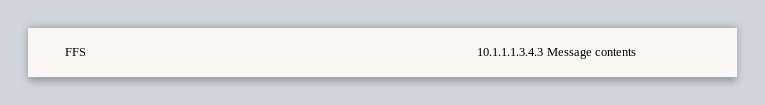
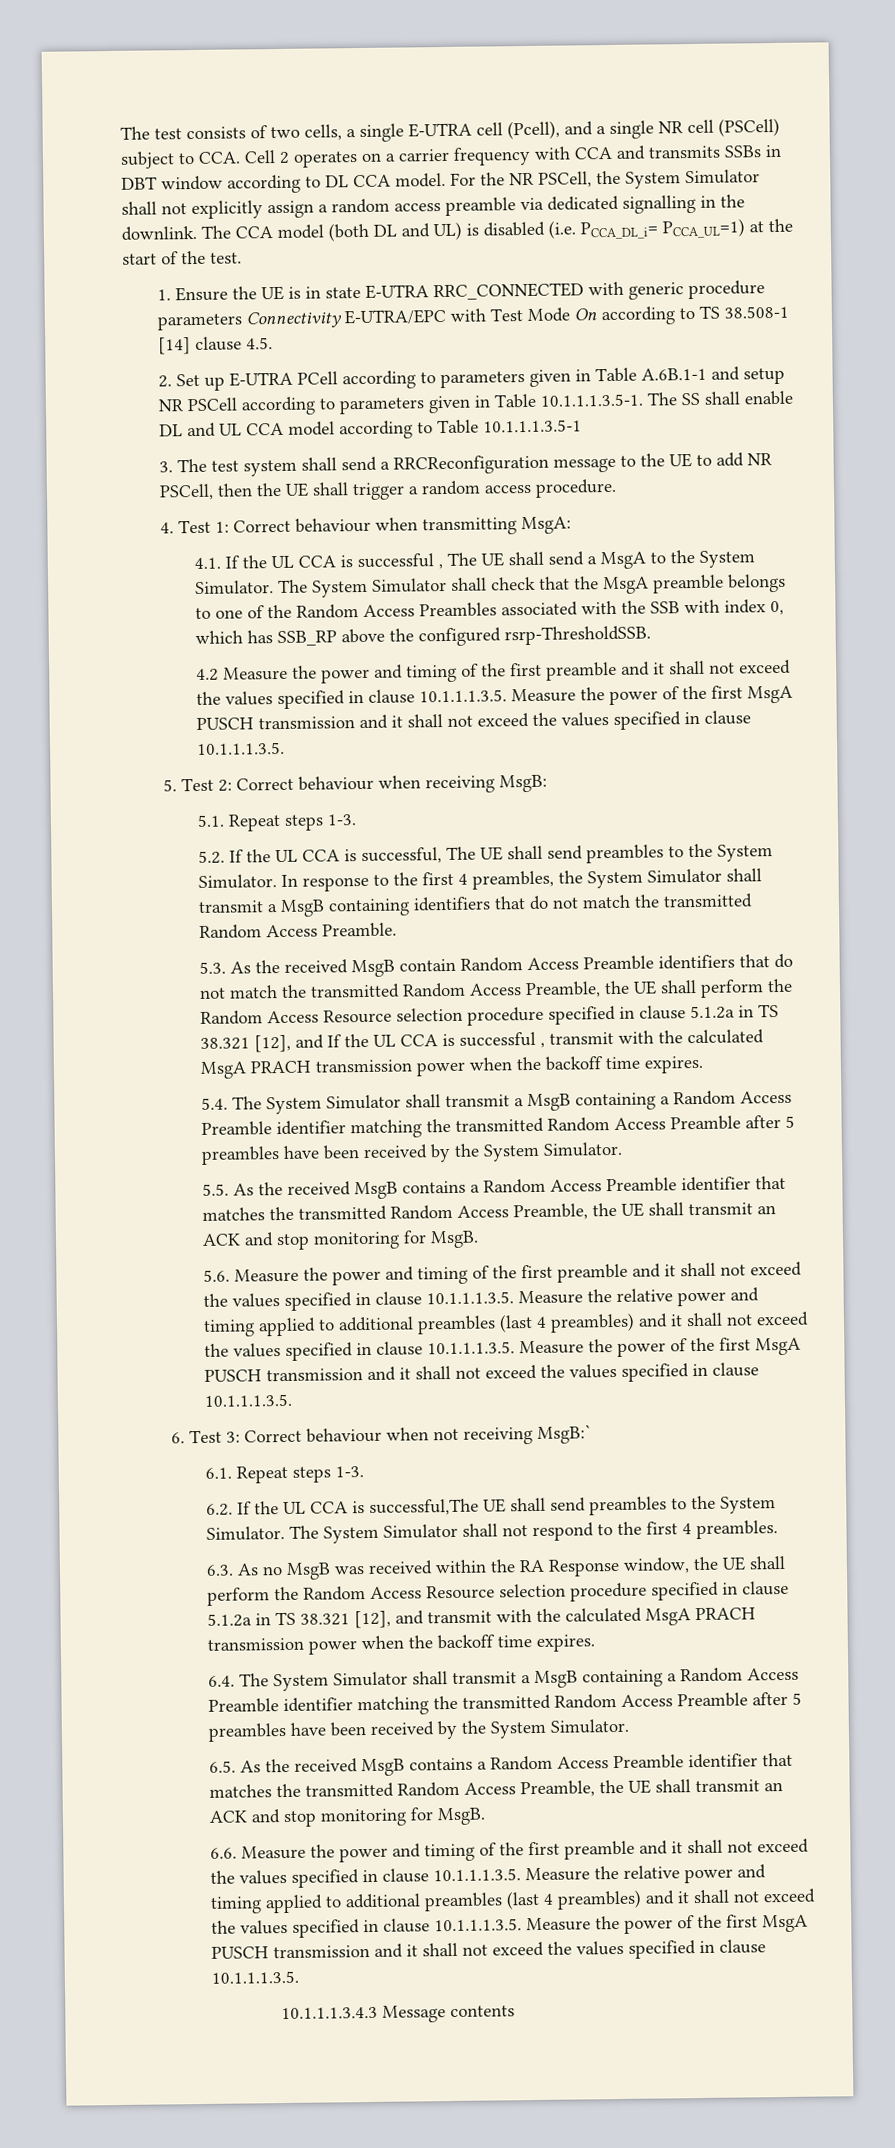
[65,48,86,56] FFS -> [120,117,780,142] [120,144,781,169] [121,169,760,194] [121,194,745,220] [121,218,793,242] [122,250,242,265] [156,280,765,302] [156,305,789,331] [157,336,273,355] [157,366,785,391] [157,390,793,416] [158,419,582,440] [158,452,772,477] [158,478,617,501] [159,516,571,536] [194,549,756,570] [195,573,787,598] [195,599,785,620] [195,625,652,647] [196,659,792,684] [196,685,794,710] [196,710,752,730] [196,741,286,755] [162,774,547,794] [197,813,357,832] [198,843,774,865] [198,868,763,892] [198,893,754,917] [199,922,398,939] [199,953,794,978] [199,978,794,999] [200,1004,780,1026] [200,1029,765,1053] [200,1055,705,1079] [201,1090,793,1115] [201,1114,796,1139] [201,1141,623,1165] [202,1175,787,1200] [202,1202,777,1221] [202,1230,480,1251] [203,1261,803,1286] [203,1287,760,1311] [203,1311,810,1337] [204,1337,802,1361] [204,1362,760,1382] [204,1393,293,1407] [170,1424,592,1445] [205,1465,365,1484] [206,1495,777,1516] [206,1520,779,1544] [206,1555,786,1580] [207,1580,790,1606] [207,1607,757,1629] [207,1634,596,1655] [208,1667,800,1692] [208,1691,803,1716] [208,1718,630,1742] [209,1752,794,1777] [209,1779,784,1798] [209,1807,487,1828] [210,1838,810,1863] [210,1864,767,1888] [210,1888,817,1914] [211,1914,809,1938] [211,1939,767,1959] [211,1970,300,1984] The test consists of two cells, a single E-UTRA cell (Pcell), and a single NR cell (PSCell) subject to CCA. Cell 2 operates on a carrier frequency with CCA and transmits SSBs in DBT window according to DL CCA model. For the NR PSCell, the System Simulator shall not explicitly assign a random access preamble via dedicated signalling in the downlink. The CCA model (both DL and UL) is disabled (i.e. PCCA_DL_i= PCCA_UL=1) at the start of the test. // 1. Ensure the UE is in state E-UTRA RRC_CONNECTED with generic procedure parameters Connectivity E-UTRA/EPC with Test Mode On according to TS 38.508-1 [14] clause 4.5. // 2. Set up E-UTRA PCell according to parameters given in Table A.6B.1-1 and setup NR PSCell according to parameters given in Table 10.1.1.1.3.5-1. The SS shall enable DL and UL CCA model according to Table 10.1.1.1.3.5-1 // 3. The test system shall send a RRCReconfiguration message to the UE to add NR PSCell, then the UE shall trigger a random access procedure. // 4. Test 1: Correct behaviour when transmitting MsgA: // 4.1. If the UL CCA is successful , The UE shall send a MsgA to the System Simulator. The System Simulator shall check that the MsgA preamble belongs to one of the Random Access Preambles associated with the SSB with index 0, which has SSB_RP above the configured rsrp-ThresholdSSB. // 4.2 Measure the power and timing of the first preamble and it shall not exceed the values specified in clause 10.1.1.1.3.5. Measure the power of the first MsgA PUSCH transmission and it shall not exceed the values specified in clause 10.1.1.1.3.5. // 5. Test 2: Correct behaviour when receiving MsgB: // 5.1. Repeat steps 1-3. // 5.2. If the UL CCA is successful, The UE shall send preambles to the System Simulator. In response to the first 4 preambles, the System Simulator shall transmit a MsgB containing identifiers that do not match the transmitted Random Access Preamble. // 5.3. As the received MsgB contain Random Access Preamble identifiers that do not match the transmitted Random Access Preamble, the UE shall perform the Random Access Resource selection procedure specified in clause 5.1.2a in TS 38.321 [12], and If the UL CCA is successful , transmit with the calculated MsgA PRACH transmission power when the backoff time expires. // 5.4. The System Simulator shall transmit a MsgB containing a Random Access Preamble identifier matching the transmitted Random Access Preamble after 5 preambles have been received by the System Simulator. // 5.5. As the received MsgB contains a Random Access Preamble identifier that matches the transmitted Random Access Preamble, the UE shall transmit an ACK and stop monitoring for MsgB. // 5.6. Measure the power and timing of the first preamble and it shall not exceed the values specified in clause 10.1.1.1.3.5. Measure the relative power and timing applied to additional preambles (last 4 preambles) and it shall not exceed the values specified in clause 10.1.1.1.3.5. Measure the power of the first MsgA PUSCH transmission and it shall not exceed the values specified in clause 10.1.1.1.3.5. // 6. Test 3: Correct behaviour when not receiving MsgB:` // 6.1. Repeat steps 1-3. // 6.2. If the UL CCA is successful,The UE shall send preambles to the System Simulator. The System Simulator shall not respond to the first 4 preambles. // 6.3. As no MsgB was received within the RA Response window, the UE shall perform the Random Access Resource selection procedure specified in clause 5.1.2a in TS 38.321 [12], and transmit with the calculated MsgA PRACH transmission power when the backoff time expires. // 6.4. The System Simulator shall transmit a MsgB containing a Random Access Preamble identifier matching the transmitted Random Access Preamble after 5 preambles have been received by the System Simulator. // 6.5. As the received MsgB contains a Random Access Preamble identifier that matches the transmitted Random Access Preamble, the UE shall transmit an ACK and stop monitoring for MsgB. // 6.6. Measure the power and timing of the first preamble and it shall not exceed the values specified in clause 10.1.1.1.3.5. Measure the relative power and timing applied to additional preambles (last 4 preambles) and it shall not exceed the values specified in clause 10.1.1.1.3.5. Measure the power of the first MsgA PUSCH transmission and it shall not exceed the values specified in clause 10.1.1.1.3.5.

